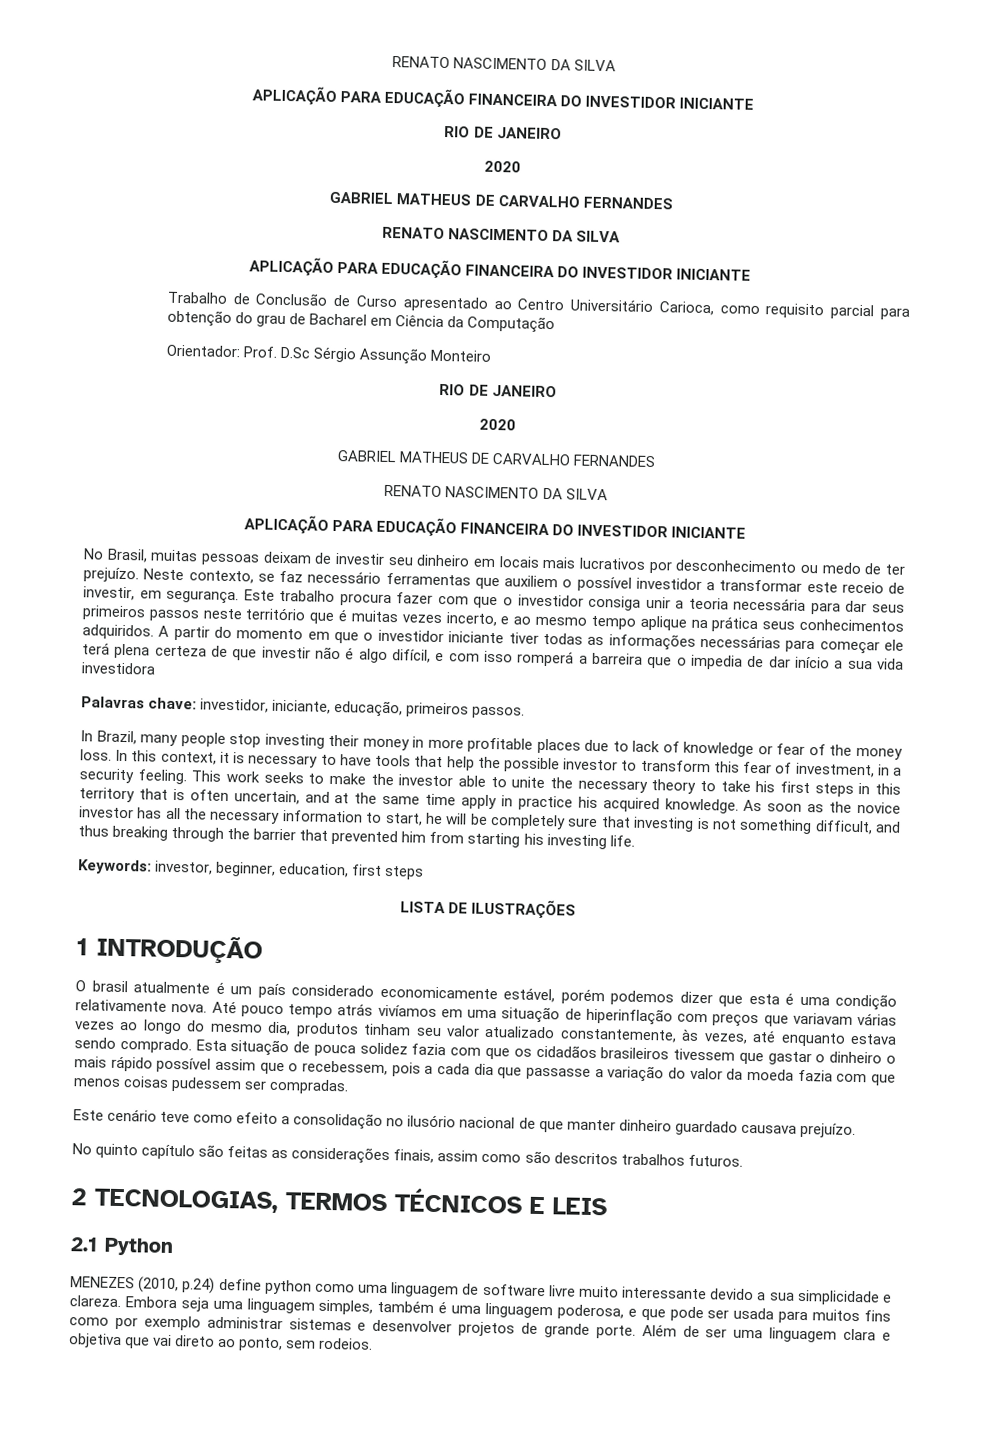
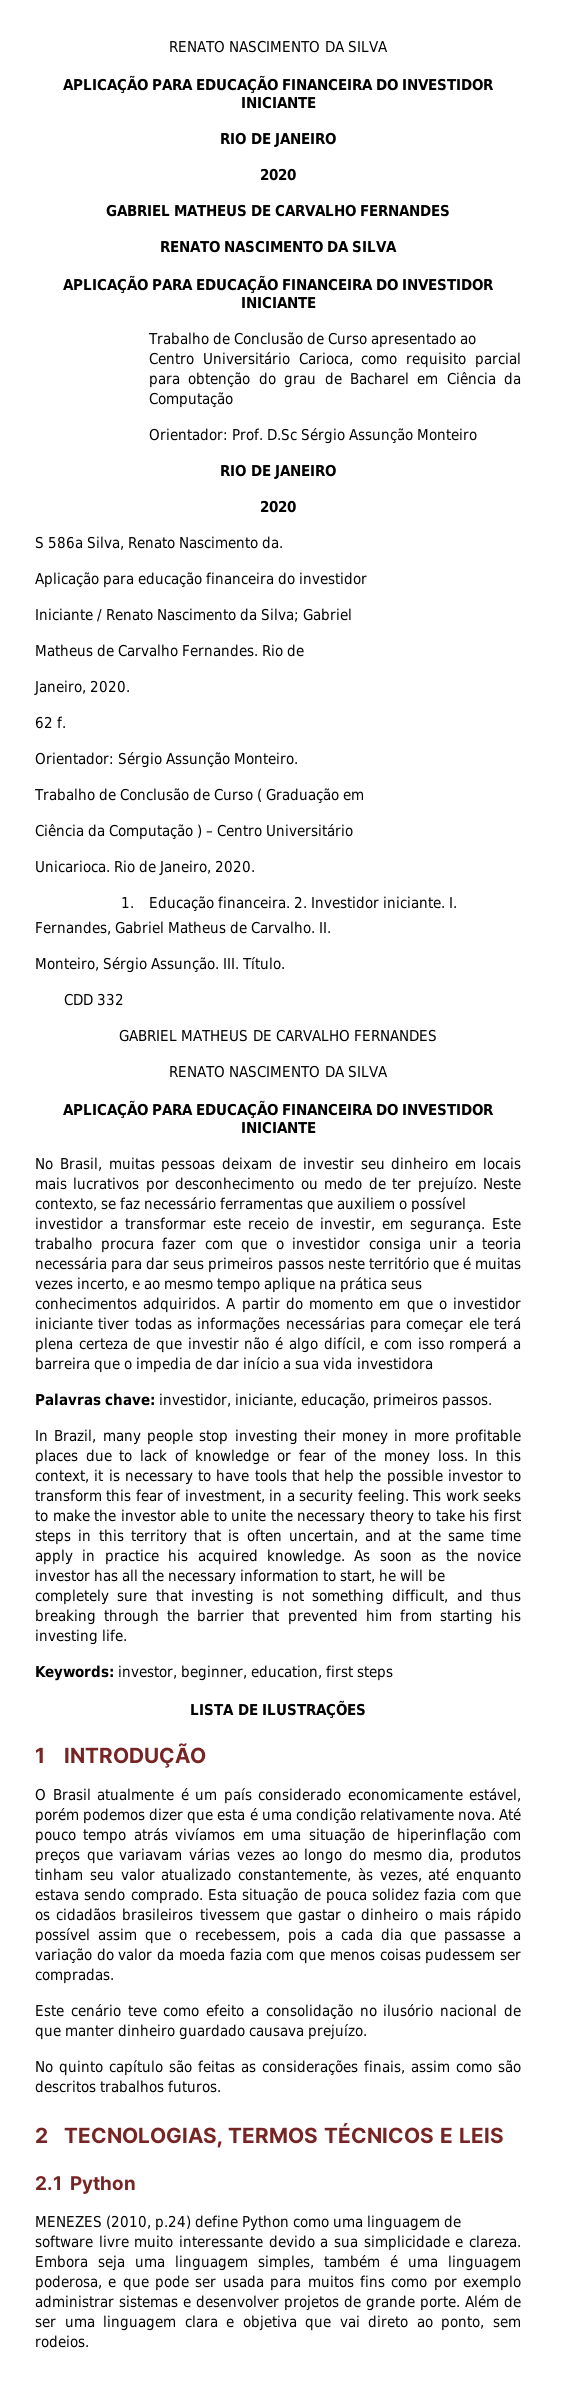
(516, 424) none -> [35,536,284,550] [35,572,368,588] [35,608,353,622] [35,644,305,657] [34,680,131,695] [35,716,67,729] [35,752,299,768] [34,788,365,803] [35,824,354,840] [35,860,256,875] [120,896,458,911] [35,921,332,935] [35,957,286,973] [63,993,124,1006] // S 586a Silva, Renato Nascimento da. // Aplicação para educação financeira do investidor // Iniciante / Renato Nascimento da Silva; Gabriel // Matheus de Carvalho Fernandes. Rio de // Janeiro, 2020. // 62 f. // Orientador: Sérgio Assunção Monteiro. // Trabalho de Conclusão de Curso ( Graduação em // Ciência da Computação ) – Centro Universitário // Unicarioca. Rio de Janeiro, 2020. // 1. Educação financeira. 2. Investidor iniciante. I. // Fernandes, Gabriel Matheus de Carvalho. II. // Monteiro, Sérgio Assunção. III. Título. // CDD 332
[91,980,128,993] brasil -> [52,1788,91,1801] Brasil
[264,1279,312,1295] python -> [242,2215,290,2231] Python

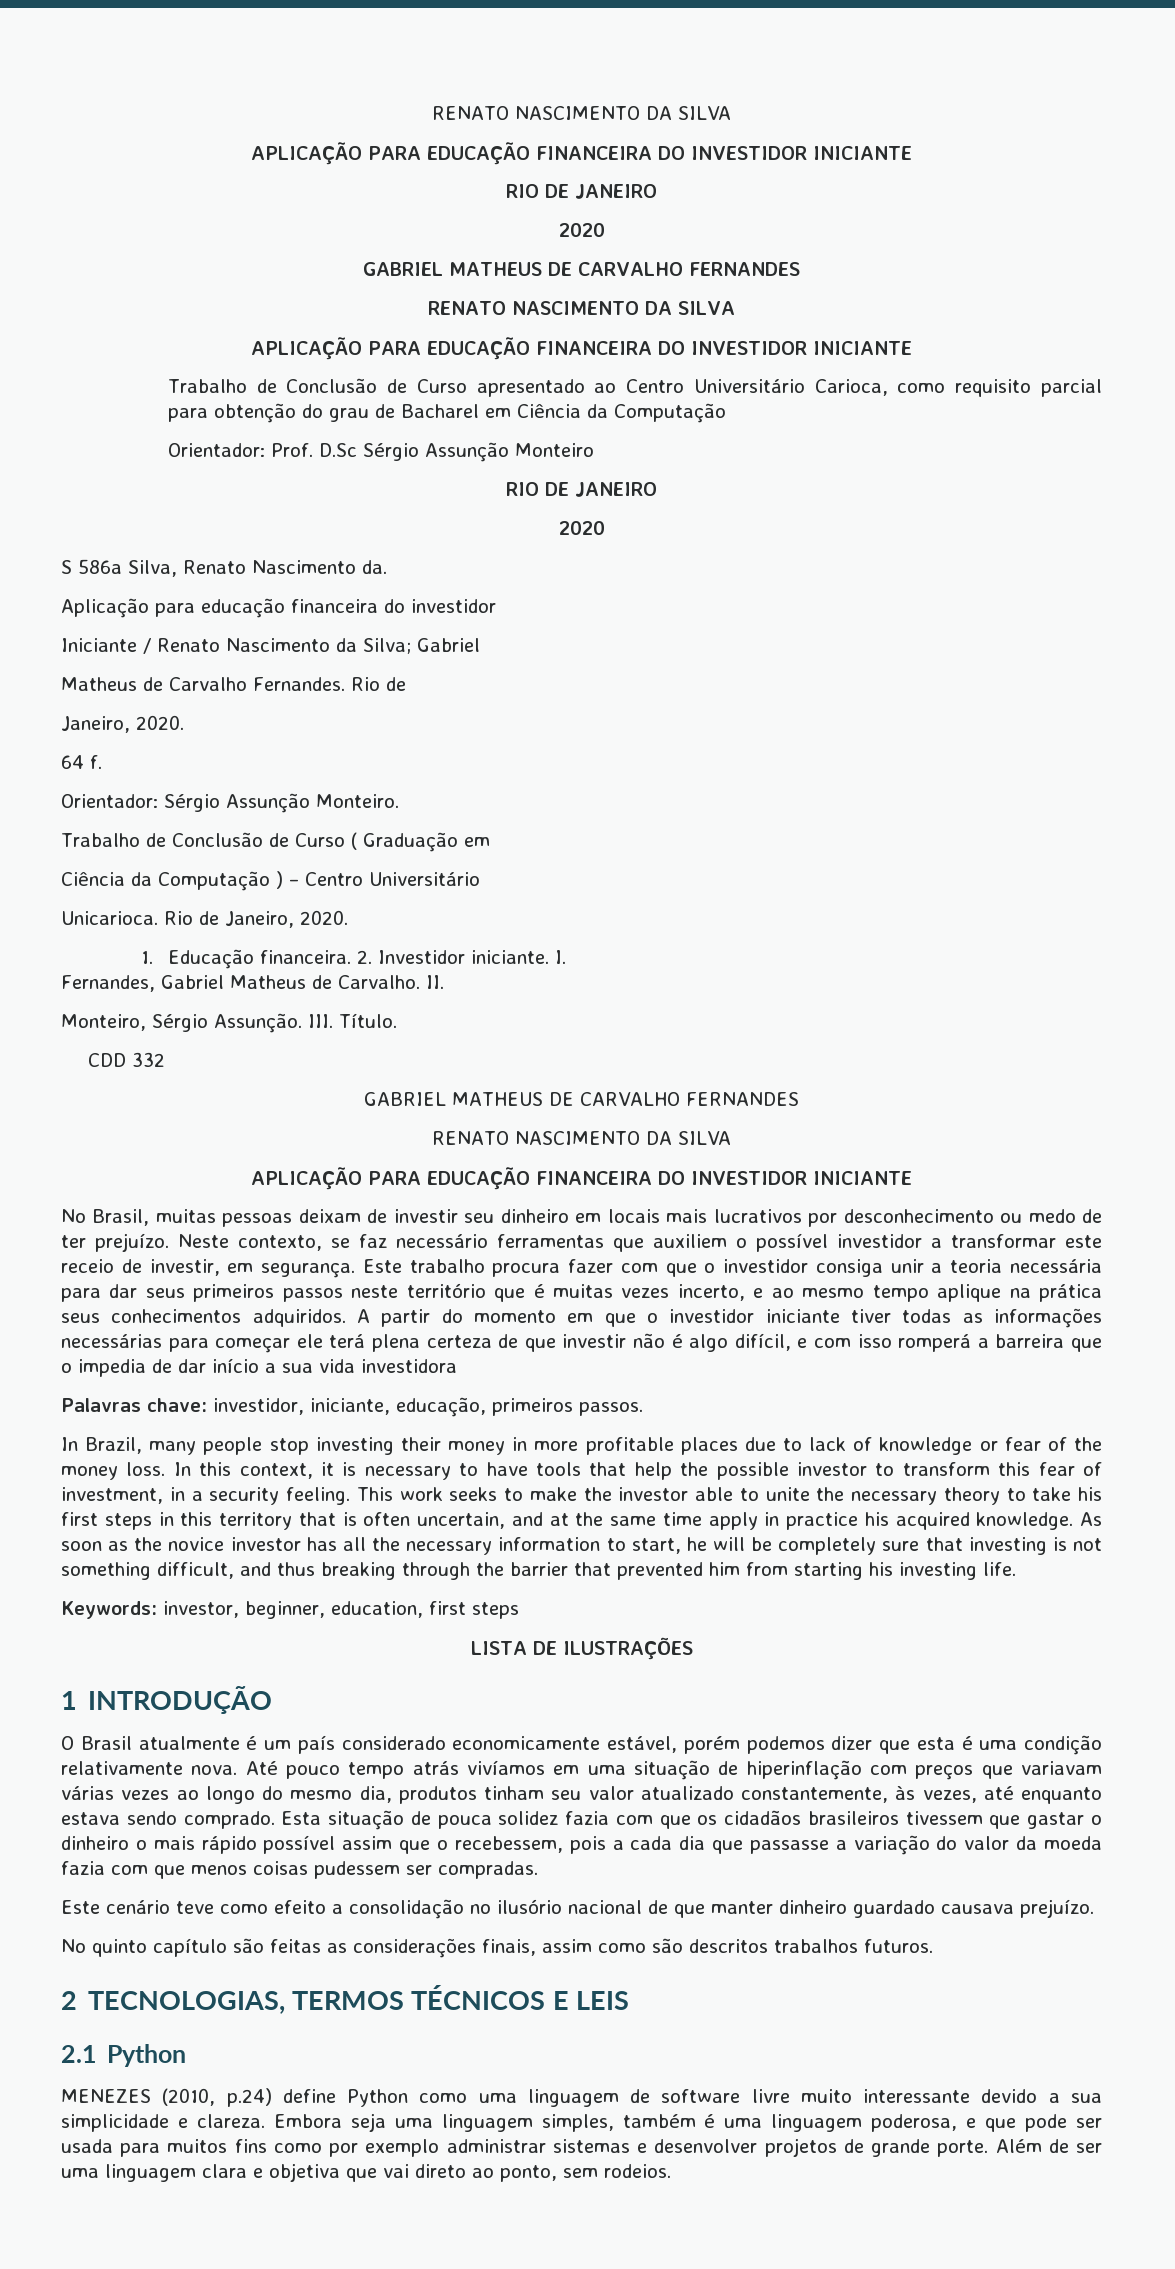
[35,716,53,729] 62 -> [61,755,84,769] 64

